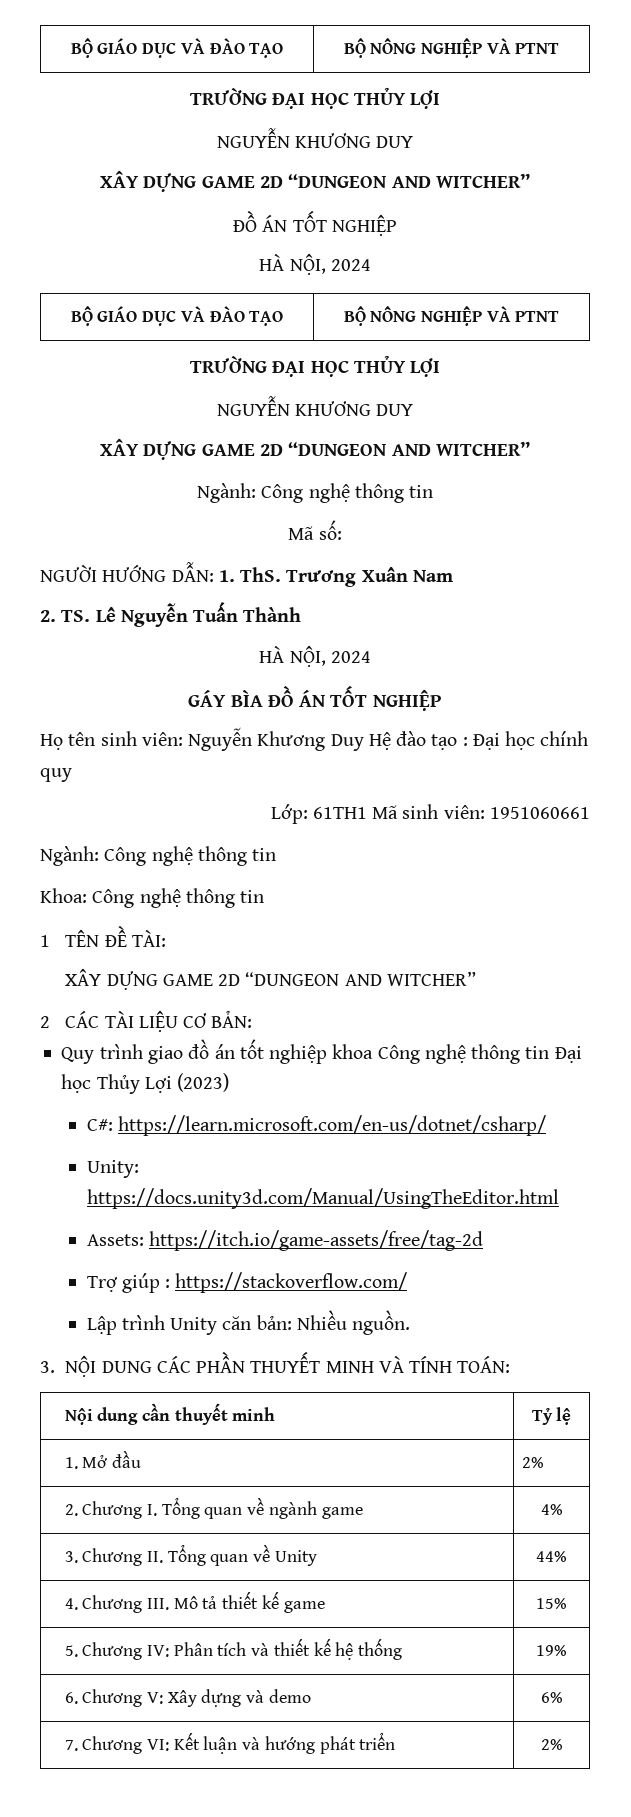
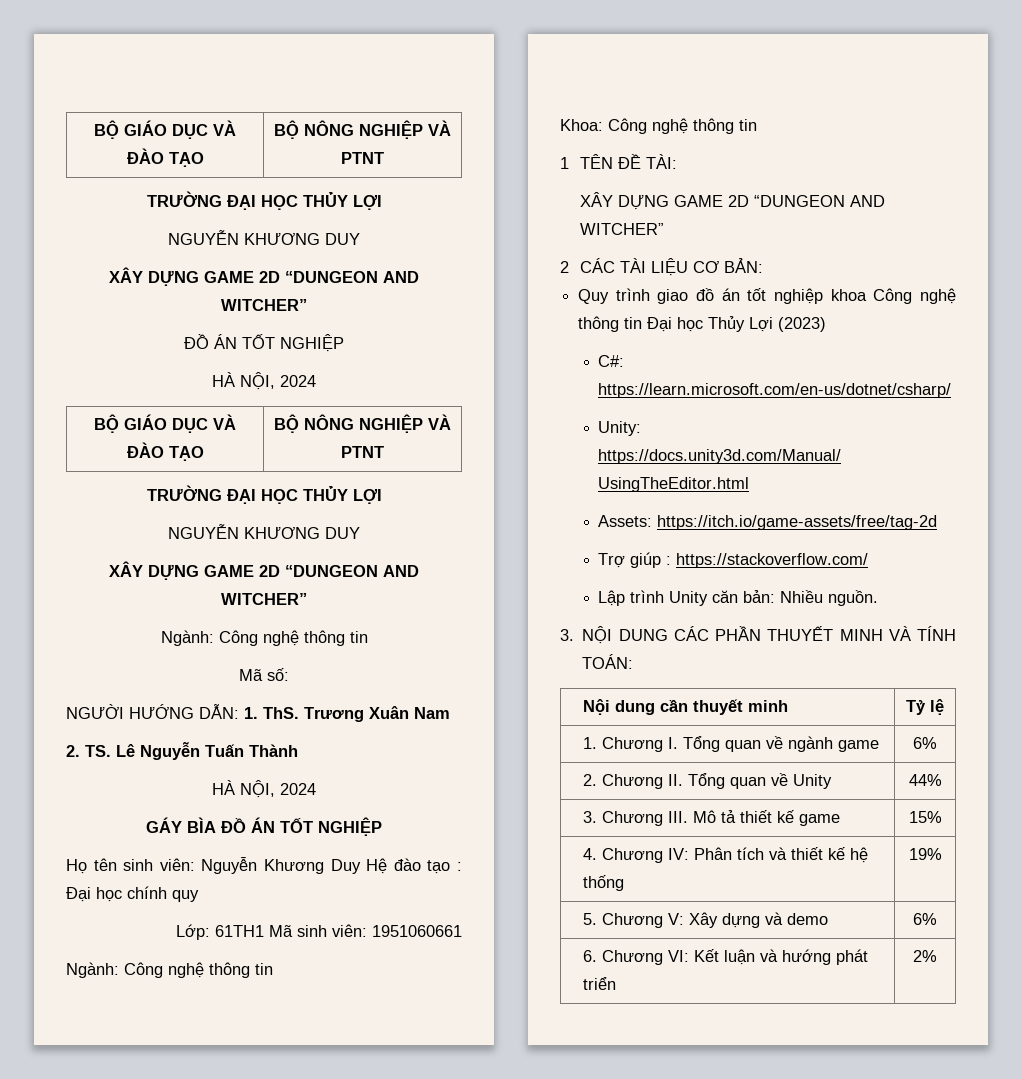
[82,1450,142,1468] [522,1457,545,1468] [64,1504,78,1516] Mở đầu | 2% // 2. -> (597, 743) none
[540,1504,563,1515] [64,1551,78,1563] 4% // 3. -> [913,737,937,749] [582,774,597,786] 6% // 2.
[64,1598,78,1610] 4. -> [582,811,597,823] 3.
[64,1645,78,1657] 5. -> [582,848,597,860] 4.
[64,1692,78,1704] 6. -> [582,913,597,925] 5.
[64,1740,78,1751] 7. -> [582,950,597,962] 6.

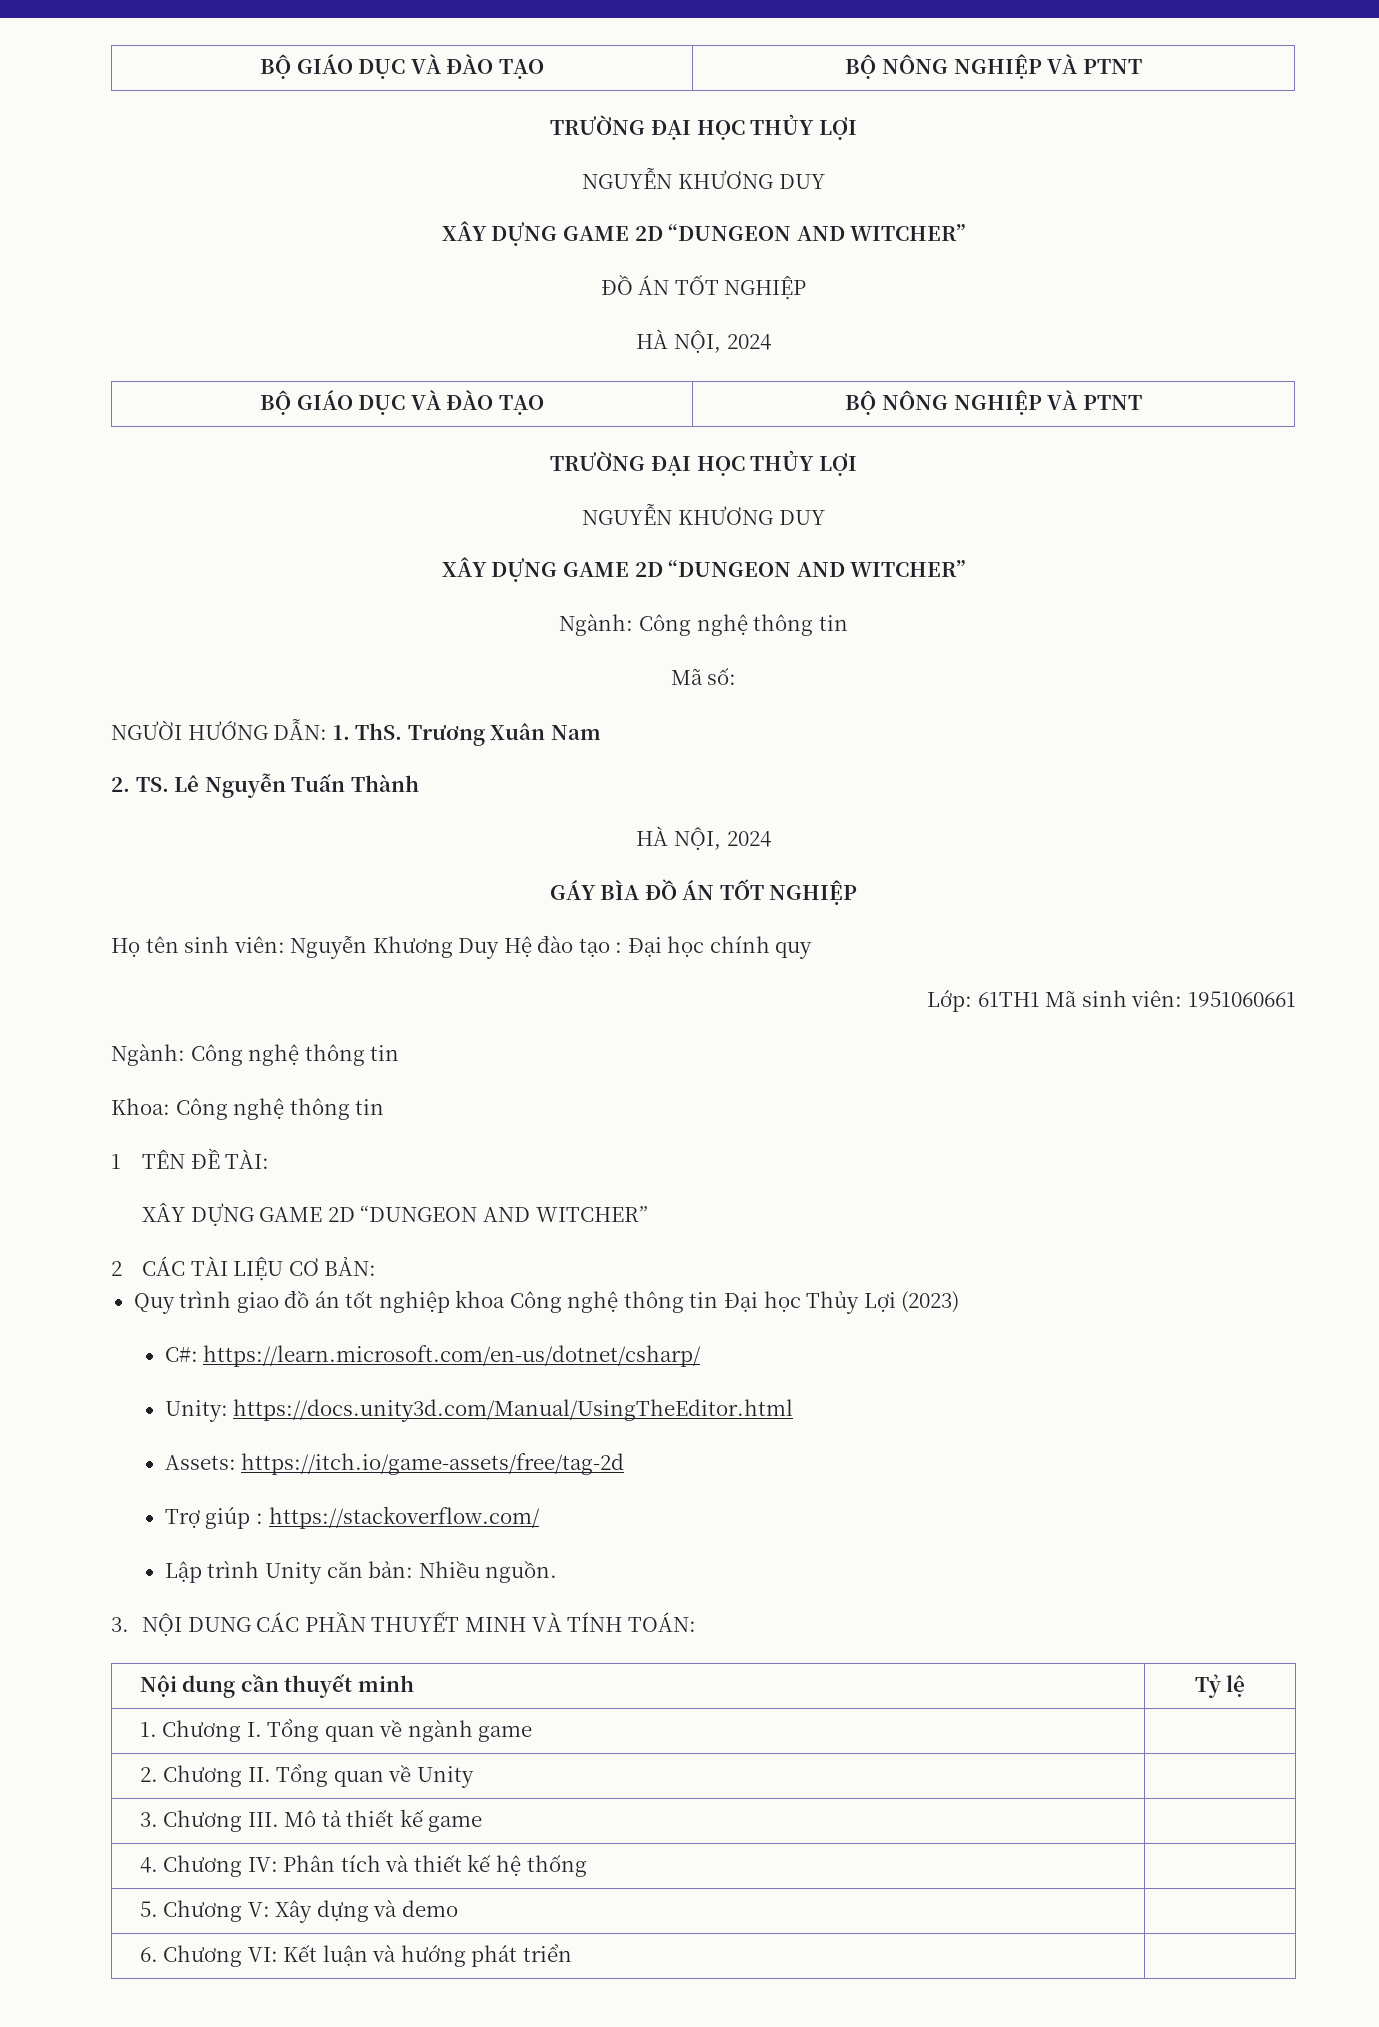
[913,737,937,749] 6% -> (533, 1733) none
[908,774,942,786] 44% -> (474, 1777) none
[908,811,942,823] 15% -> (483, 1823) none
[908,848,942,860] 19% -> (587, 1866) none
[913,913,937,925] 6% -> (458, 1908) none
[913,950,937,962] 2% -> (572, 1953) none

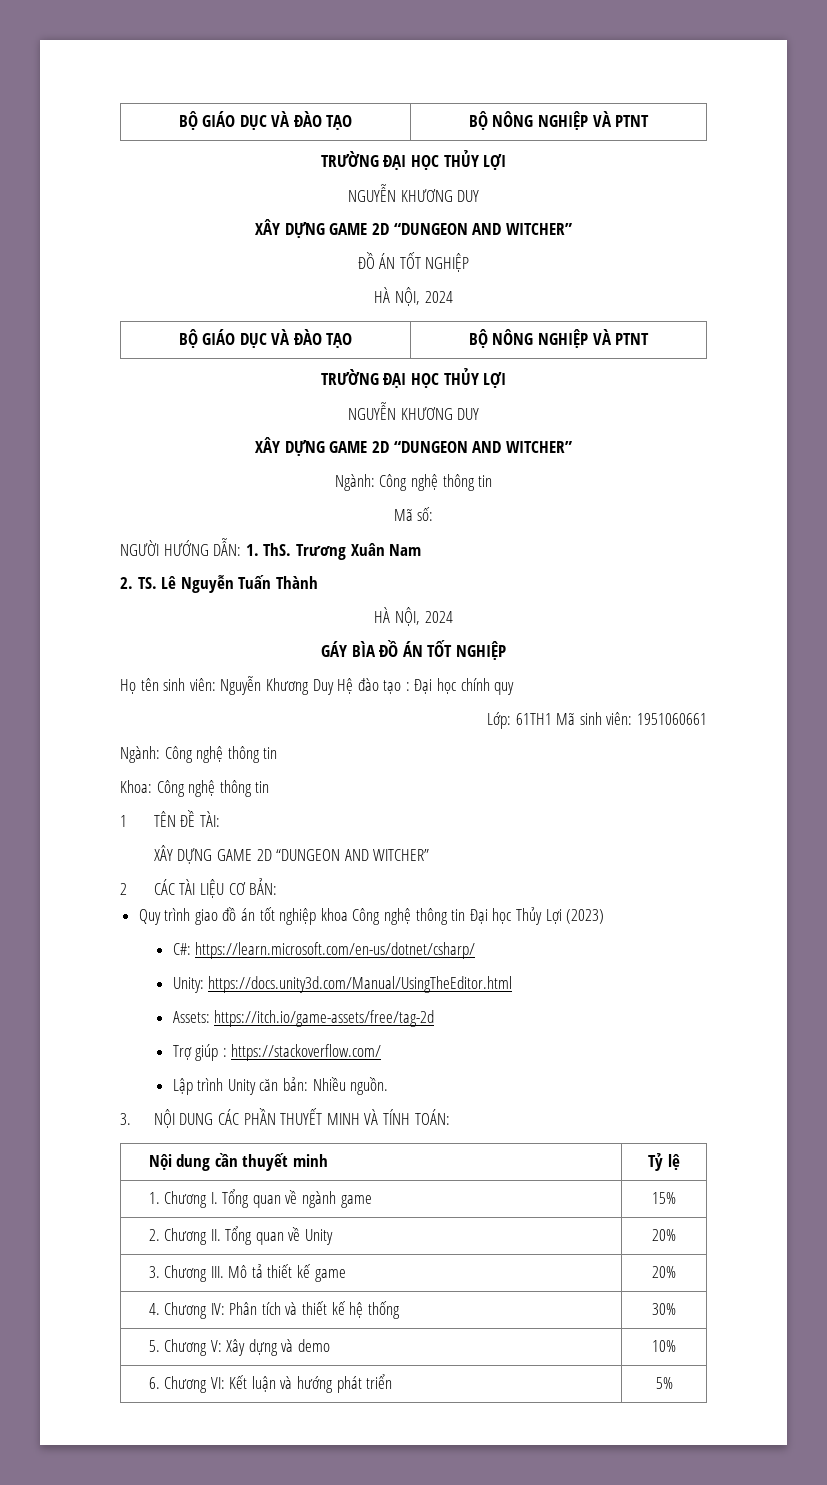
(533, 1733) none -> [652,1192,676,1204] 15%
(474, 1777) none -> [652,1229,676,1241] 20%
(483, 1823) none -> [652,1266,676,1278] 20%
(587, 1866) none -> [652,1303,676,1315] 30%
(458, 1908) none -> [652,1340,676,1352] 10%
(572, 1953) none -> [655,1377,673,1389] 5%

